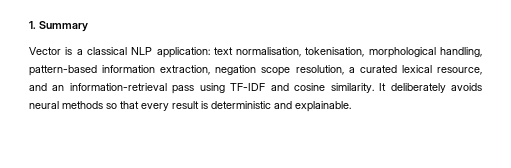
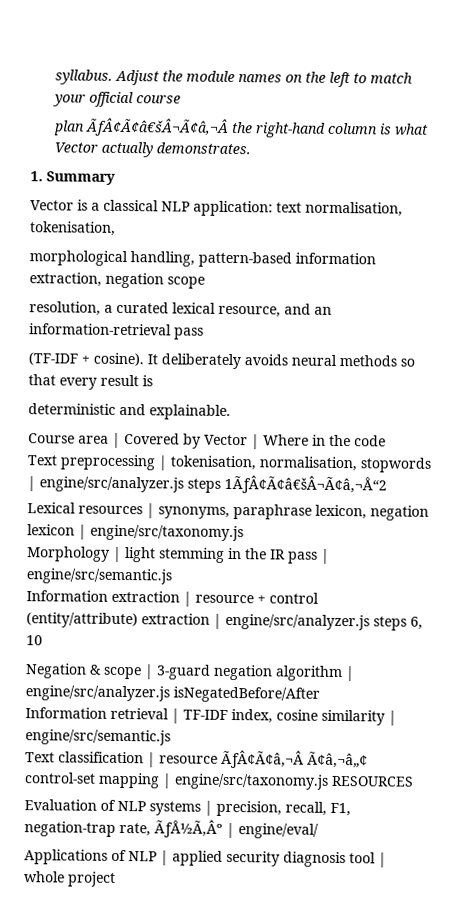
(29, 25) none -> [54,69,413,88] [51,91,181,108] [52,117,429,138] [53,141,251,158] syllabus. Adjust the module names on the left to match your official course // plan ÃƒÂ¢Ã¢â€šÂ¬Ã¢â‚¬Â the right-hand column is what Vector actually demonstrates. //
(365, 52) none -> (116, 228) //
(291, 71) none -> (205, 282) //
[199,83,374,93] using TF-IDF and cosine similarity. -> [28,352,144,367] // (TF-IDF + cosine).
(208, 105) none -> (153, 381) //
(351, 106) none -> [28,432,386,450] [27,454,431,473] [27,474,387,495] [27,502,429,521] [27,524,244,542] [27,546,330,564] [26,568,172,585] [26,590,319,607] [26,612,423,631] [26,635,43,646] [25,663,355,682] [25,685,320,703] [25,707,397,726] [25,729,171,746] [25,749,368,769] [24,772,414,790] [24,799,351,817] [24,819,319,839] [24,849,387,868] [24,871,116,887] // Course area | Covered by Vector | Where in the code // Text preprocessing | tokenisation, normalisation, stopwords | engine/src/analyzer.js steps 1ÃƒÂ¢Ã¢â€šÂ¬Ã¢â‚¬Å“2 // Lexical resources | synonyms, paraphrase lexicon, negation lexicon | engine/src/taxonomy.js // Morphology | light stemming in the IR pass | engine/src/semantic.js // Information extraction | resource + control (entity/attribute) extraction | engine/src/analyzer.js steps 6, 10 // Negation & scope | 3-guard negation algorithm | engine/src/analyzer.js isNegatedBefore/After // Information retrieval | TF-IDF index, cosine similarity | engine/src/semantic.js // Text classification | resource ÃƒÂ¢Ã¢â‚¬Â Ã¢â‚¬â„¢ control-set mapping | engine/src/taxonomy.js RESOURCES // Evaluation of NLP systems | precision, recall, F1, negation-trap rate, ÃƒÅ½Ã‚Âº | engine/eval/ // Applications of NLP | applied security diagnosis tool | whole project

